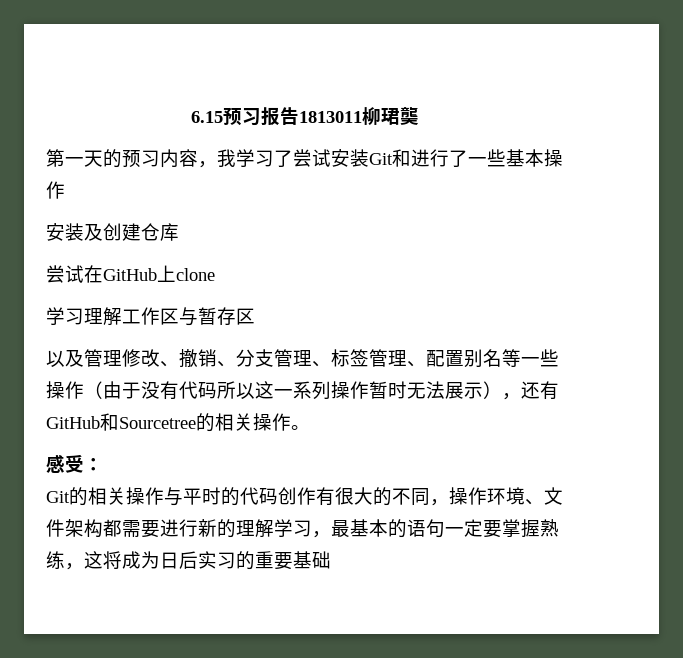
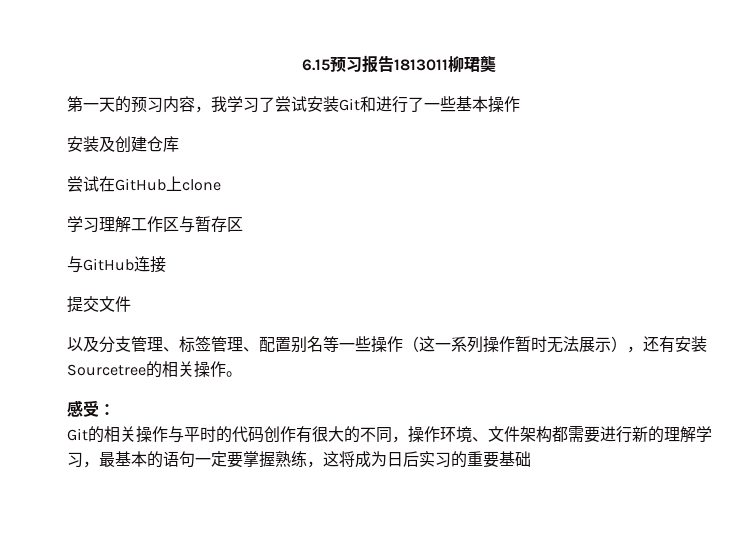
[46,349,236,368] 以及管理修改、撤销、 -> [67,256,166,273] [67,296,131,313] [67,336,99,352] 与GitHub连接 // 提交文件 // 以及
[103,381,255,400] 由于没有代码所以 -> (419, 344) none
[46,413,119,431] GitHub和 -> [675,336,707,352] 安装

